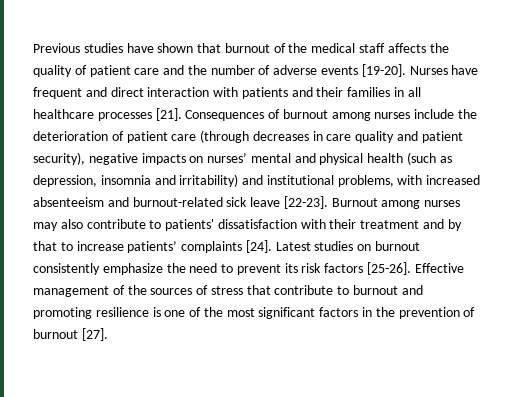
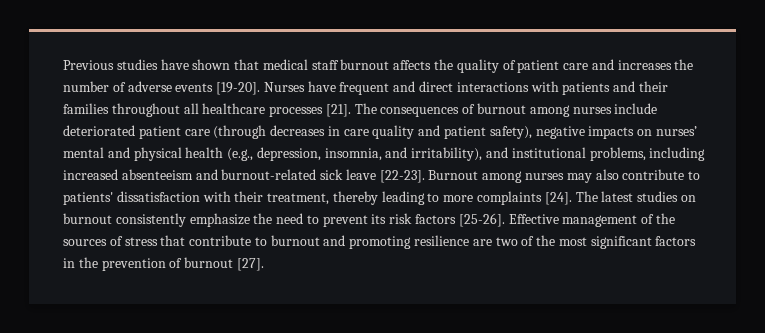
[224,43,308,53] burnout of the -> (260, 64) none
(386, 48) none -> [340,59,390,70] burnout
(185, 70) none -> [617,60,672,70] increases
[147,87,210,97] interaction -> [456,82,529,92] interactions
[394,87,405,97] in -> [111,103,180,117] throughout
[185,110,265,121] Consequences -> [354,103,460,117] The consequences
[458,109,478,119] [33,131,124,141] the deterioration of -> [63,125,135,136] deteriorated
[33,152,85,165] security), -> [489,126,532,139] safety),
[407,152,452,165] [33,174,239,187] (such as depression, insomnia and irritability) -> [227,147,483,161] (e.g., depression, insomnia, and irritability),
[397,175,423,185] with -> [649,147,706,161] including
[360,219,462,231] [33,240,311,253] treatment and by that to increase patients’ complaints [24]. Latest -> [267,191,634,205] treatment, thereby leading to more complaints [24]. The latest
[152,307,186,317] is one -> [472,237,518,246] are two

